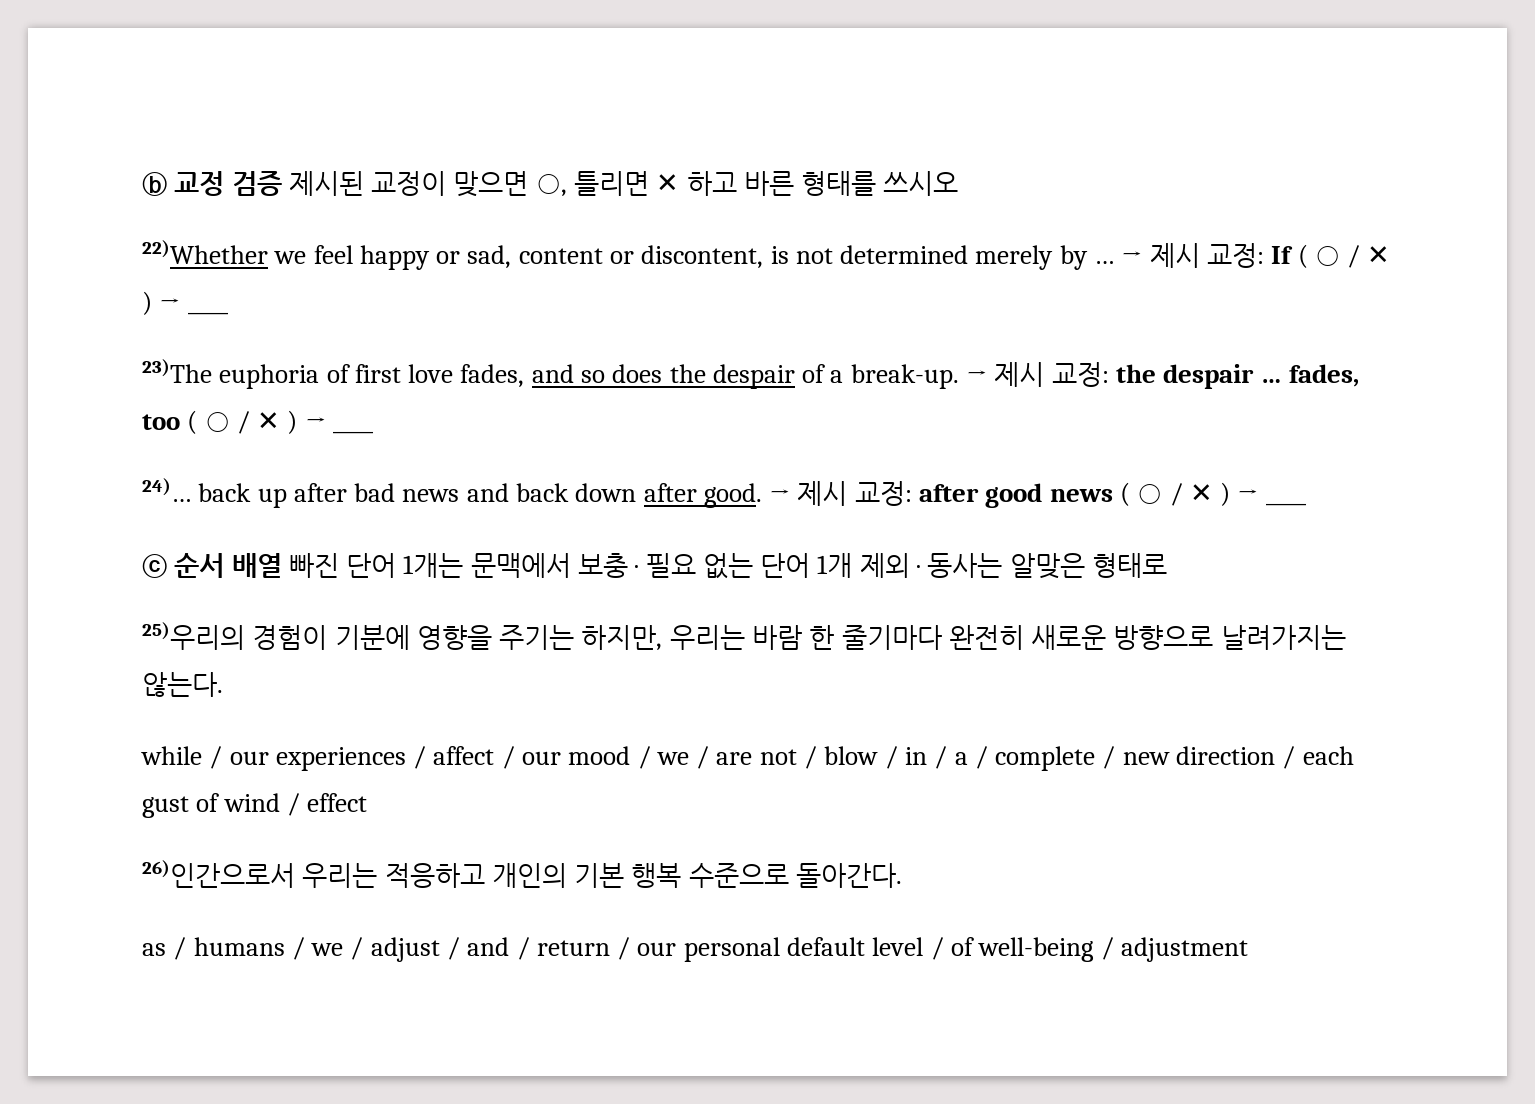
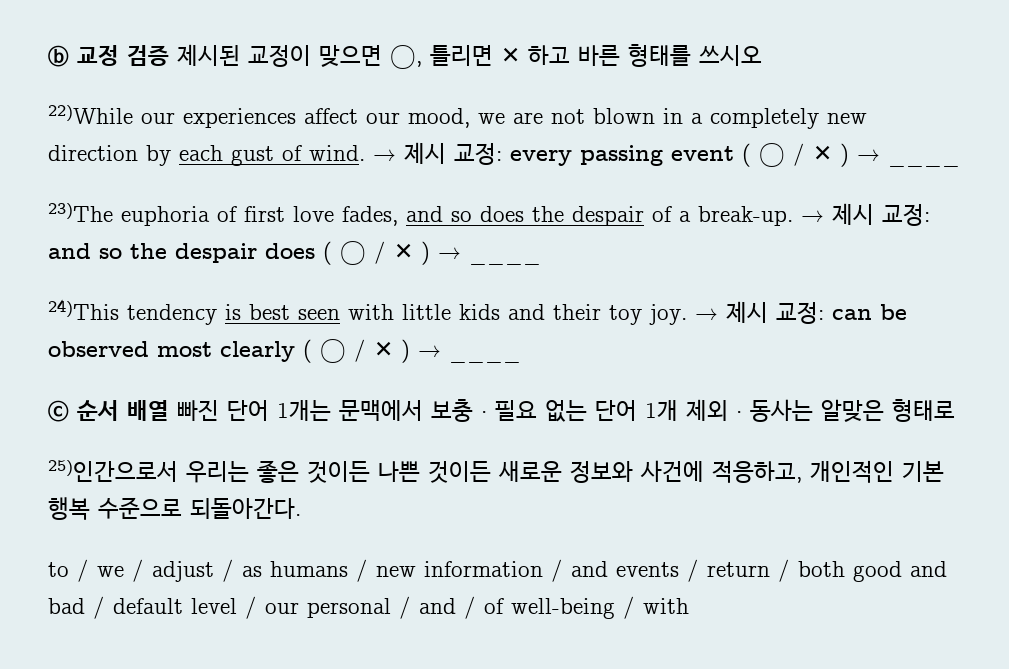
[142,240,1294,270] 22)Whether we feel happy or sad, content or discontent, is not determined merely by … → 제시 교정: If -> [48,105,867,129] [48,142,734,166] 22)While our experiences affect our mood, we are not blown in a completely new direction by each gust of wind. → 제시 교정: every passing event
[1115,364,1359,389] [142,410,326,434] [333,430,375,434] [142,478,1113,508] the despair … fades, too ( ○ / ✕ ) → ____ // 24)… back up after bad news and back down after good. → 제시 교정: after good news -> [48,241,461,265] [469,259,541,265] [48,299,907,325] [48,341,295,362] and so the despair does ( ○ / ✕ ) → ____ // 24)This tendency is best seen with little kids and their toy joy. → 제시 교정: can be observed most clearly
[142,622,1346,651] [142,672,223,697] [141,746,1354,771] [142,793,368,818] [142,860,903,888] [142,937,285,960] 25)우리의 경험이 기분에 영향을 주기는 하지만, 우리는 바람 한 줄기마다 완전히 새로운 방향으로 날려가지는 않는다. // while / our experiences / affect / our mood / we / are not / blow / in / a / complete / new direction / each gust of wind / effect // 26)인간으로서 우리는 적응하고 개인의 기본 행복 수준으로 돌아간다. // as / humans -> [48,460,944,483] [48,497,301,520] [48,562,69,577] 25)인간으로서 우리는 좋은 것이든 나쁜 것이든 새로운 정보와 사건에 적응하고, 개인적인 기본 행복 수준으로 되돌아간다. // to
[467,937,924,962] and / return / our personal default level -> [242,559,947,582] [48,596,456,619] as humans / new information / and events / return / both good and bad / default level / our personal / and
[1120,937,1248,962] adjustment -> [643,598,689,614] with

